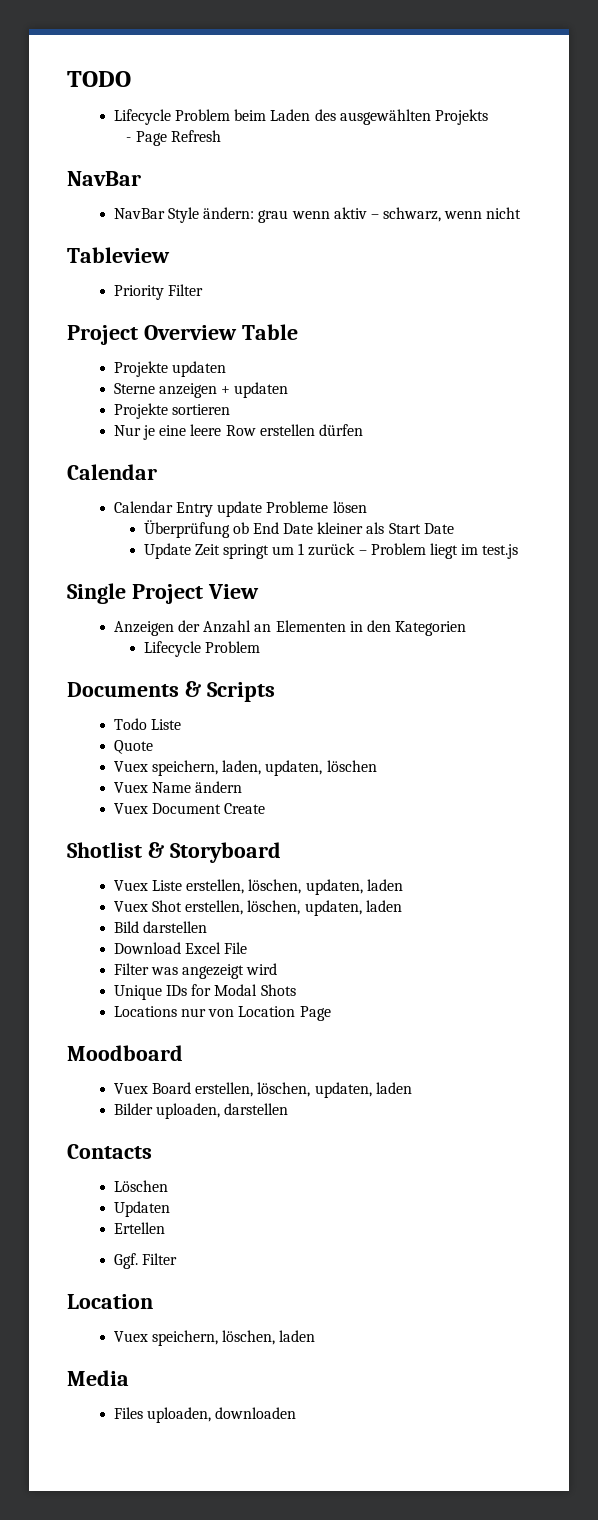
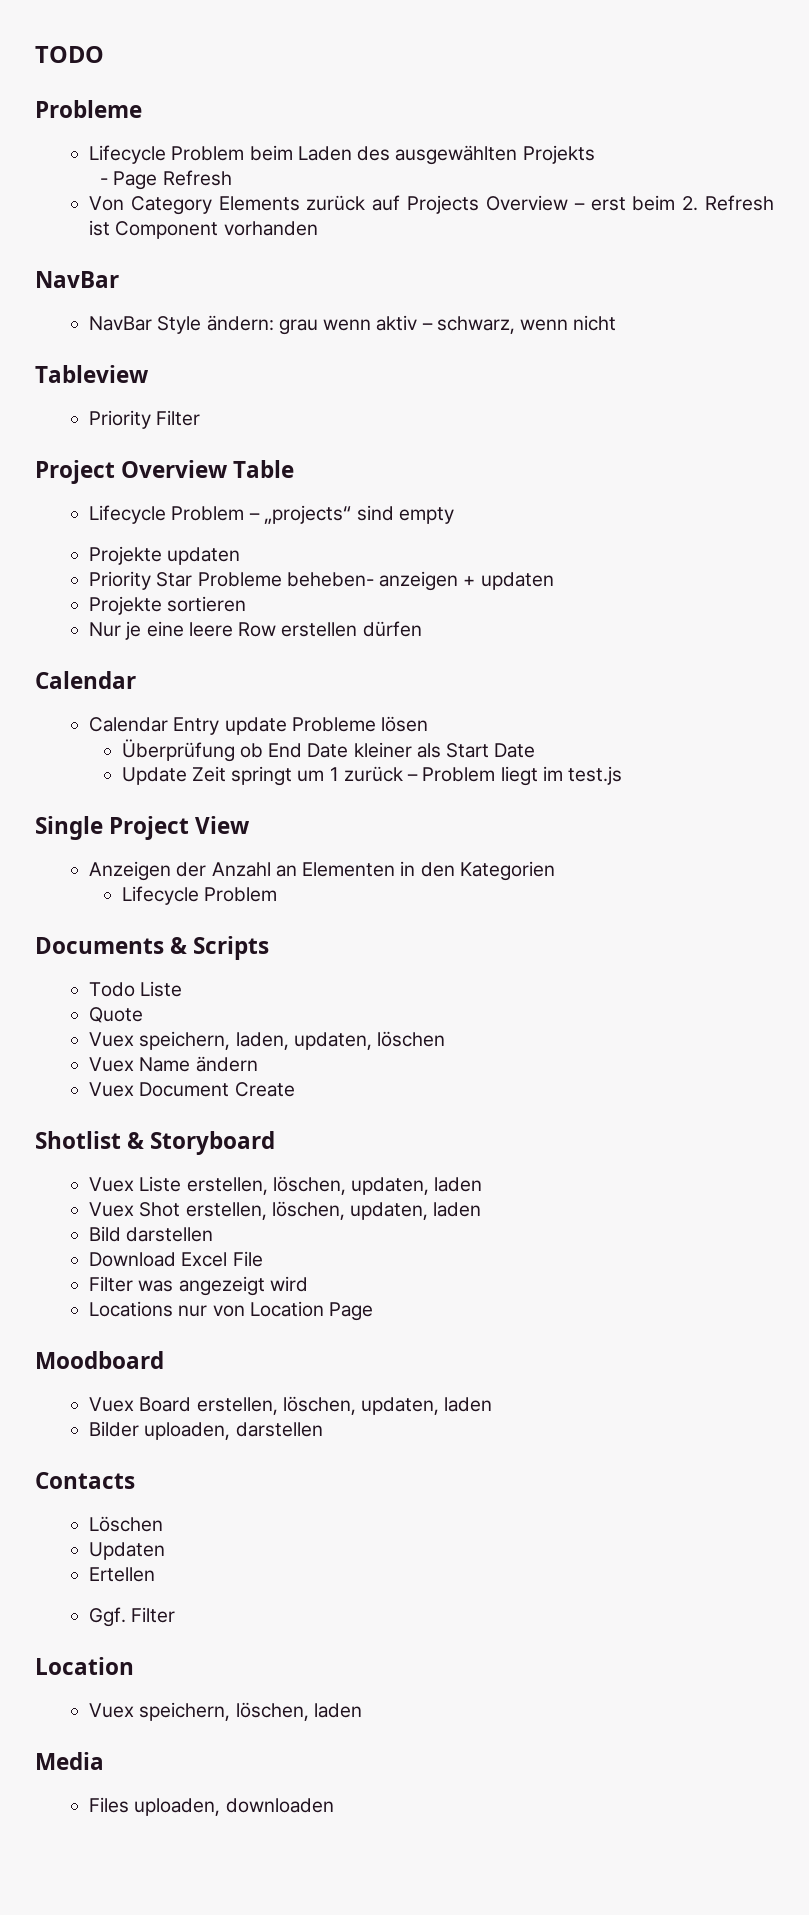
(131, 79) none -> [35,100,142,118] // Probleme
(221, 136) none -> [89,195,774,215] [89,220,318,239] // Von Category Elements zurück auf Projects Overview – erst beim 2. Refresh ist Component vorhanden
[113,361,226,377] [113,383,155,394] Projekte updaten // Sterne -> [89,505,455,524] [89,546,241,565] [89,571,374,590] Lifecycle Problem – „projects“ sind empty // Projekte updaten // Priority Star Probleme beheben-
[113,984,296,1000] // Unique IDs for Modal Shots -> (308, 1284) none

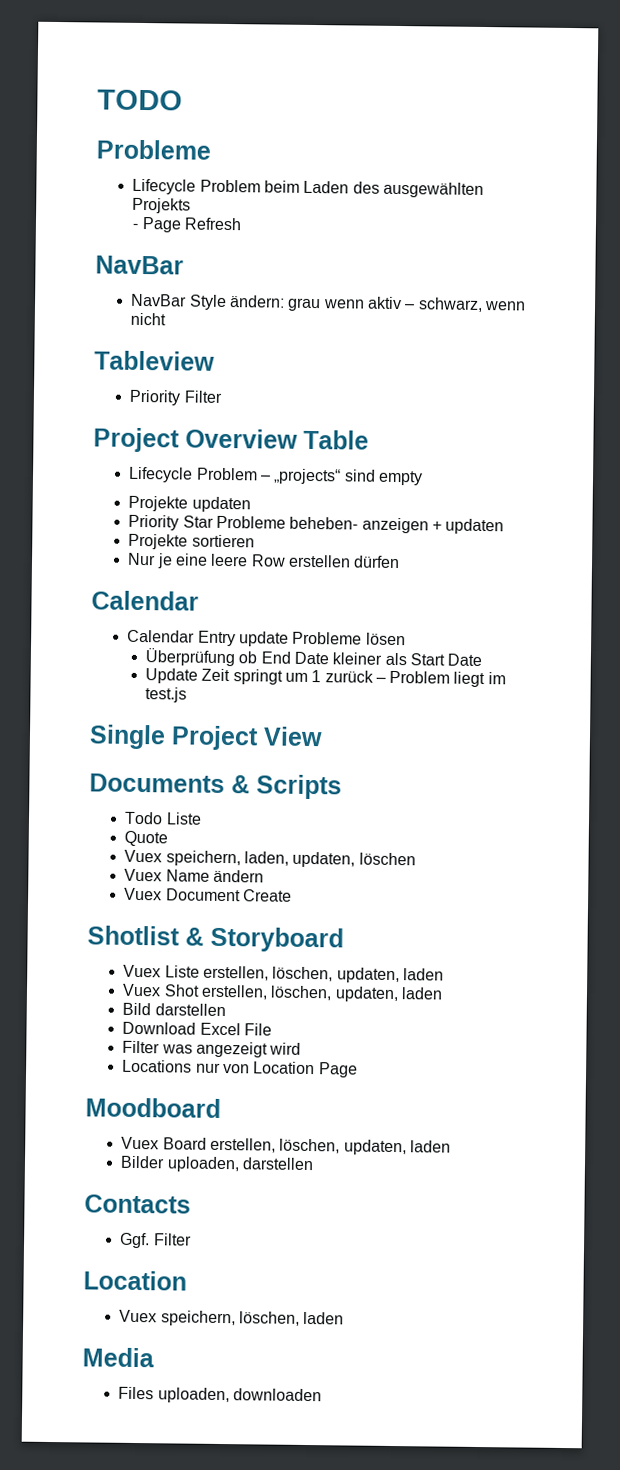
[89,195,774,215] [89,220,318,239] // Von Category Elements zurück auf Projects Overview – erst beim 2. Refresh ist Component vorhanden -> (242, 224) none
[89,861,555,881] [121,886,277,905] // Anzeigen der Anzahl an Elementen in den Kategorien // Lifecycle Problem -> (323, 736) none
[89,1516,164,1532] [89,1542,166,1560] [89,1567,156,1582] // Löschen // Updaten // Ertellen -> (191, 1204) none

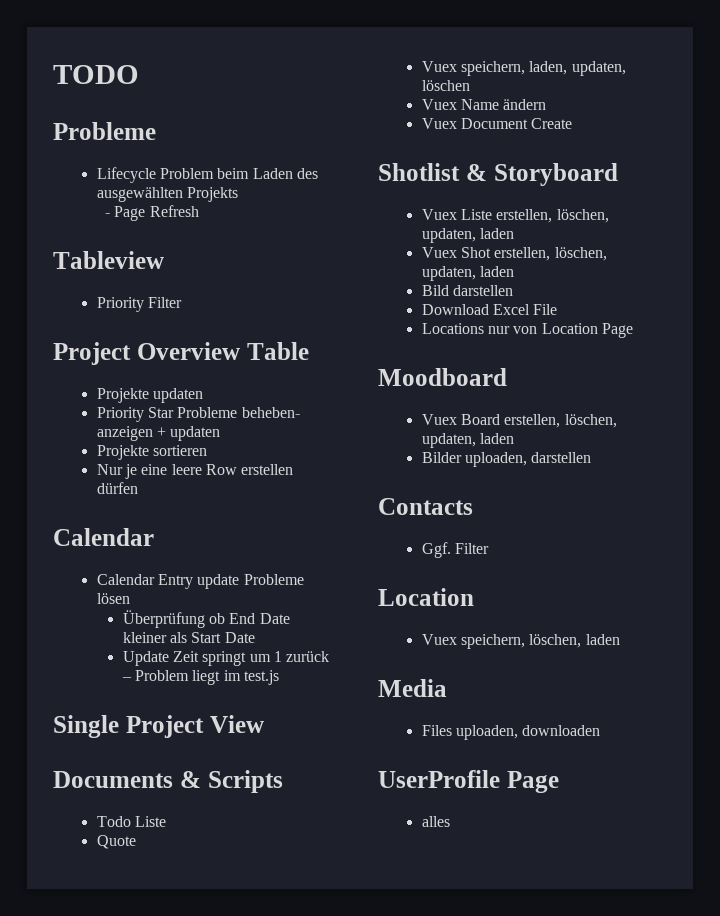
[95,255,184,275] [131,293,526,312] [130,312,167,326] // NavBar // NavBar Style ändern: grau wenn aktiv – schwarz, wenn nicht -> (199, 211) none
[128,466,423,486] // Lifecycle Problem – „projects“ sind empty -> (309, 351) none
[122,1040,302,1058] // Filter was angezeigt wird -> (558, 309) none
(322, 1395) none -> [378,770,559,793] [421,816,450,827] // UserProfile Page // alles

